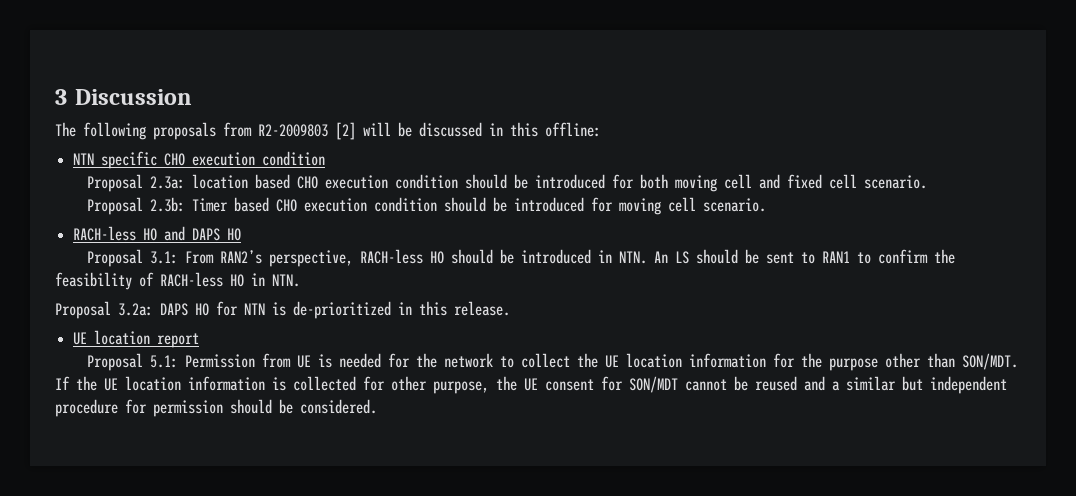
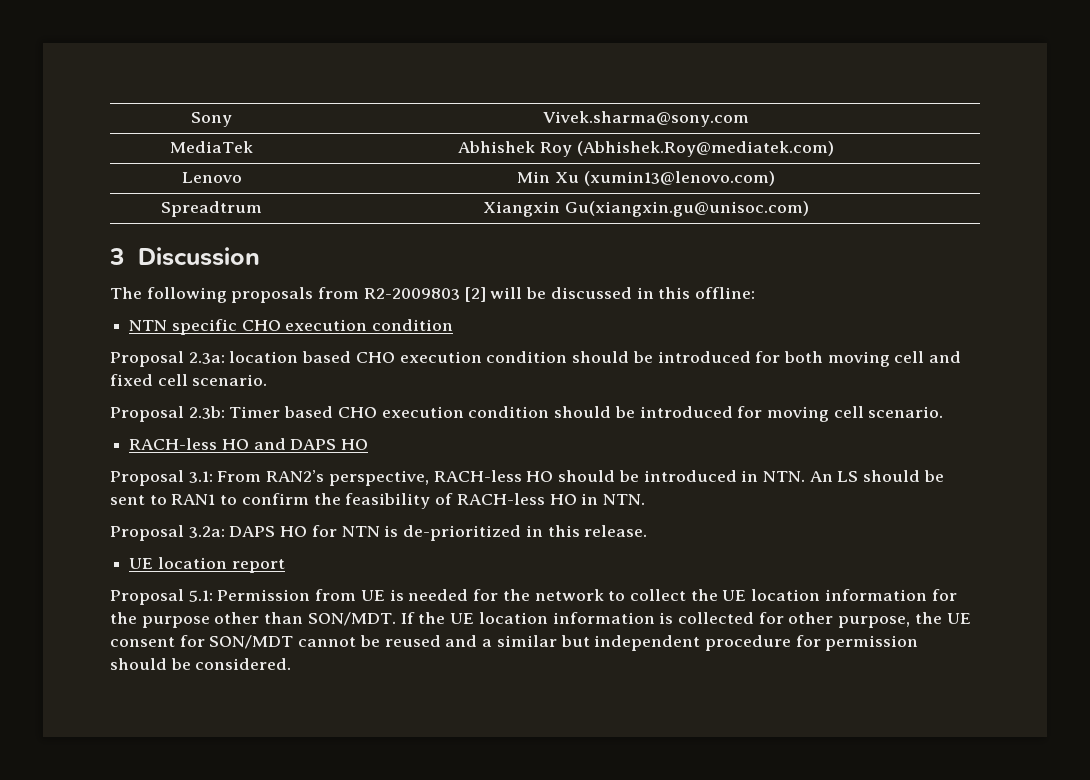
(55, 97) none -> [191,112,232,127] [543,111,749,127] [170,141,254,153] [458,141,834,157] [181,172,242,183] [517,171,775,186] [161,201,262,217] [483,201,809,217] Sony | Vivek.sharma@sony.com // MediaTek | Abhishek Roy (Abhishek.Roy@mediatek.com) // Lenovo | Min Xu (xumin13@lenovo.com) // Spreadtrum | Xiangxin Gu(xiangxin.gu@unisoc.com) //

